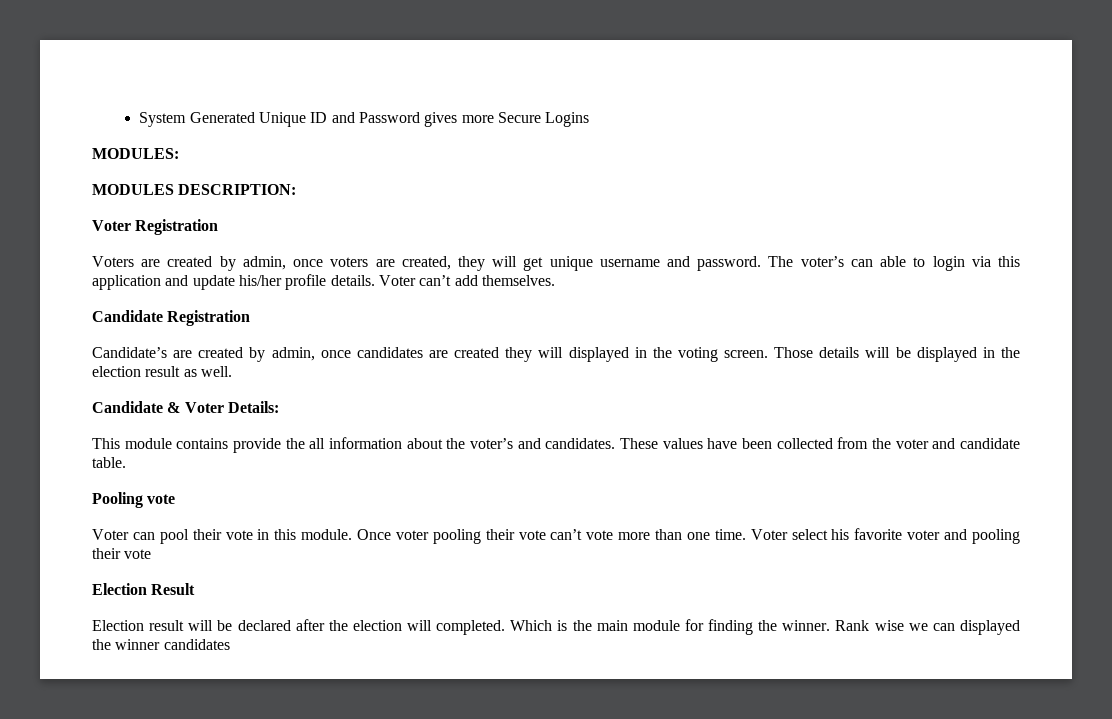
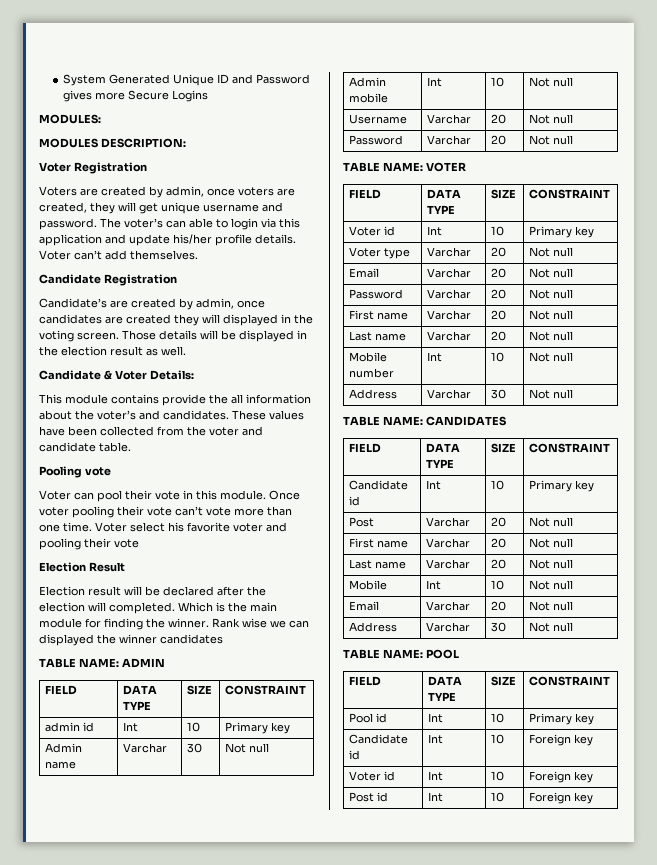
(230, 644) none -> [39,658,165,668] [44,685,77,695] [122,685,157,695] [122,701,151,710] [186,685,212,695] [224,685,306,695] [44,722,94,732] [122,722,138,732] [186,722,200,732] [224,722,290,734] [44,743,82,753] [44,761,76,769] [122,743,167,753] [186,743,202,753] [224,743,269,753] [348,77,386,87] [348,93,388,103] [426,77,442,87] [490,77,504,87] [528,77,573,87] [348,114,407,124] [426,114,471,124] [490,114,506,124] [528,114,573,124] [348,135,403,145] [426,135,471,145] [490,135,506,145] [528,135,573,145] [343,162,466,172] [348,189,381,199] [426,189,461,199] [426,205,455,214] [490,189,516,199] [528,189,610,199] [348,226,395,236] [426,226,442,236] [490,226,504,236] [528,226,594,238] [348,247,410,259] [426,247,471,257] [490,247,506,257] [528,247,573,257] [348,268,379,278] [426,268,471,278] [490,268,506,278] [528,268,573,278] [348,289,403,299] [426,289,471,299] [490,289,506,299] [528,289,573,299] [348,310,408,320] [426,310,471,320] [490,310,506,320] [528,310,573,320] [348,331,406,341] [426,331,471,341] [490,331,506,341] [528,331,573,341] [348,352,387,362] [348,368,394,378] [426,352,442,362] [490,352,504,362] [528,352,573,362] [348,389,397,399] [426,389,471,399] [490,389,506,399] [528,389,573,399] [343,416,506,426] [348,443,381,453] [425,443,460,453] [425,459,454,468] [490,443,516,453] [528,443,610,453] [348,480,408,490] [348,496,360,506] [425,480,441,490] [490,480,504,490] [528,480,594,492] [348,517,374,527] [425,517,470,527] [490,517,506,527] [528,517,573,527] [348,538,408,548] [425,538,470,548] [490,538,506,548] [528,538,573,548] [348,559,406,569] [425,559,470,569] [490,559,506,569] [528,559,573,569] [348,580,387,590] [425,580,441,590] [490,580,504,590] [528,580,573,590] [348,601,379,611] [425,601,470,611] [490,601,506,611] [528,601,573,611] [348,622,397,632] [425,622,470,632] [490,622,506,632] [528,622,573,632] [343,649,459,659] [348,676,381,686] [427,676,462,686] [427,692,456,701] [490,676,516,686] [528,676,610,686] [348,713,387,723] [427,713,443,723] [490,713,504,723] [528,713,594,725] [348,734,408,744] [348,750,360,760] [427,734,443,744] [490,734,504,744] [528,734,593,746] [348,771,395,781] [427,771,443,781] [490,771,504,781] [528,771,593,783] [348,792,388,802] [427,792,443,802] [490,792,504,802] [528,792,593,804] // TABLE NAME: ADMIN // FIELD | DATA TYPE | SIZE | CONSTRAINT // admin id | Int | 10 | Primary key // Admin name | Varchar | 30 | Not null // Admin mobile | Int | 10 | Not null // Username | Varchar | 20 | Not null // Password | Varchar | 20 | Not null // TABLE NAME: VOTER // FIELD | DATA TYPE | SIZE | CONSTRAINT // Voter id | Int | 10 | Primary key // Voter type | Varchar | 20 | Not null // Email | Varchar | 20 | Not null // Password | Varchar | 20 | Not null // First name | Varchar | 20 | Not null // Last name | Varchar | 20 | Not null // Mobile number | Int | 10 | Not null // Address | Varchar | 30 | Not null // TABLE NAME: CANDIDATES // FIELD | DATA TYPE | SIZE | CONSTRAINT // Candidate id | Int | 10 | Primary key // Post | Varchar | 20 | Not null // First name | Varchar | 20 | Not null // Last name | Varchar | 20 | Not null // Mobile | Int | 10 | Not null // Email | Varchar | 20 | Not null // Address | Varchar | 30 | Not null // TABLE NAME: POOL // FIELD | DATA TYPE | SIZE | CONSTRAINT // Pool id | Int | 10 | Primary key // Candidate id | Int | 10 | Foreign key // Voter id | Int | 10 | Foreign key // Post id | Int | 10 | Foreign key

